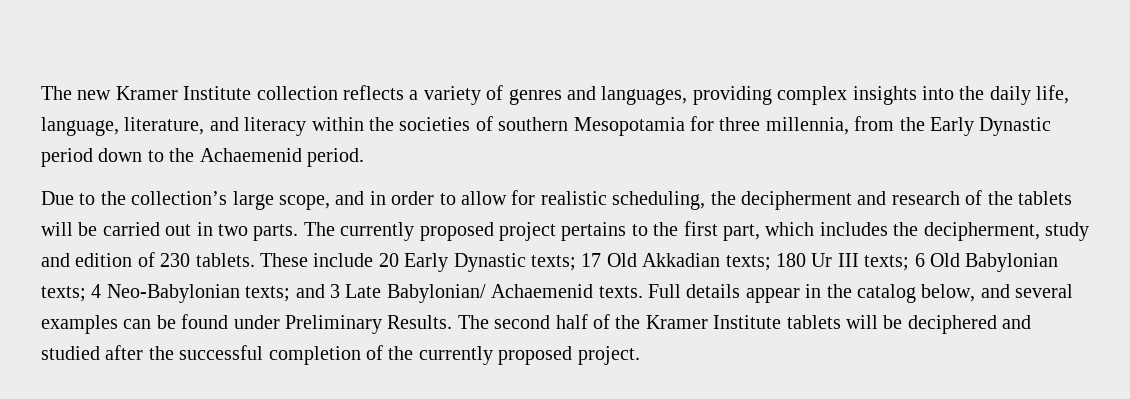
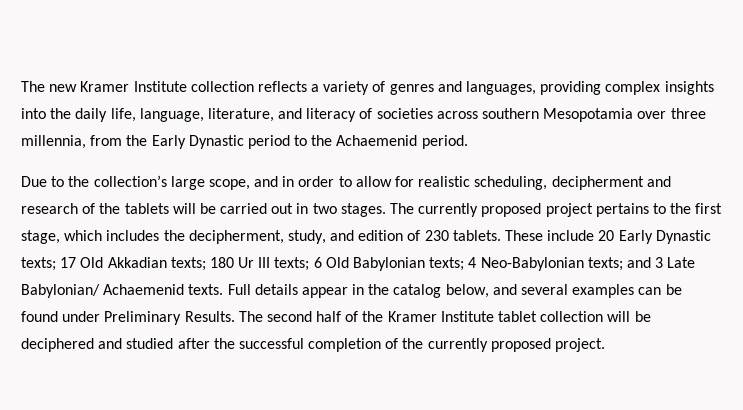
[311,116,493,131] within the societies of -> [359,108,478,119] of societies across
[689,116,714,131] for -> [637,111,667,119] over
[98,148,143,162] down -> (290, 142) none
[710,191,736,205] the -> (548, 183) none
[253,224,299,241] parts. -> [340,203,386,217] stages.
[722,224,760,241] part, -> [21,230,60,244] stage,
[1044,222,1089,241] study -> [287,230,326,244] study,
[786,315,841,329] tablets -> [498,311,604,322] tablet collection

